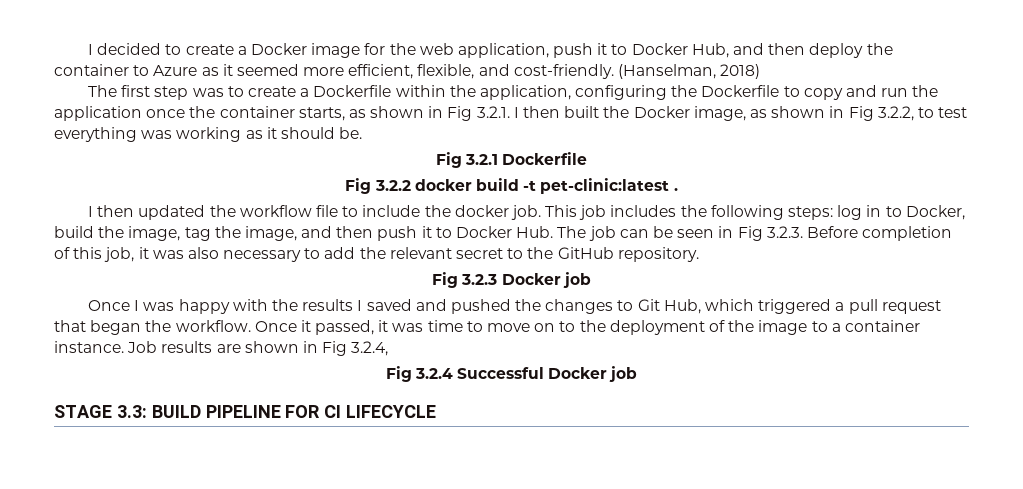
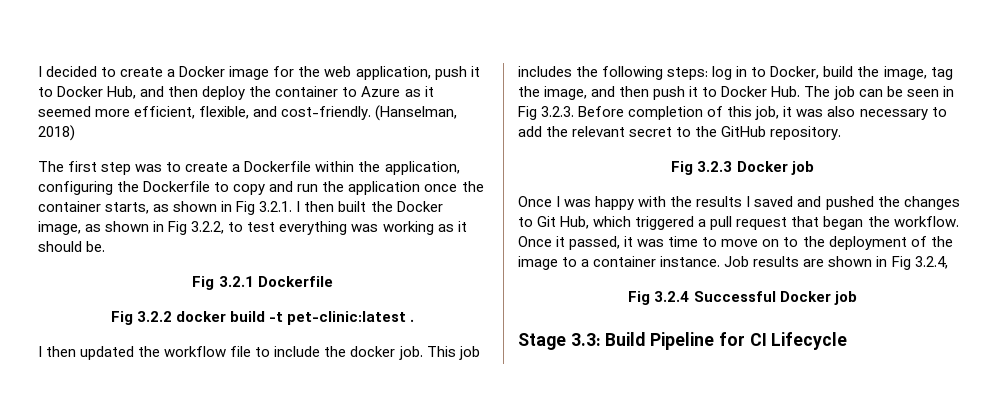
[54,405,437,418] STAGE 3.3: BUILD PIPELINE FOR CI LIFECYCLE -> [518,332,848,350] Stage 3.3: Build Pipeline for CI Lifecycle

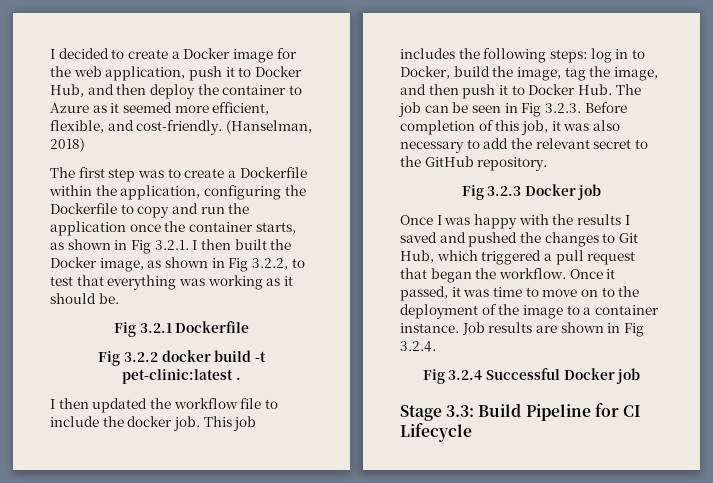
(276, 227) none -> [76,275,104,286] that
[914,256,948,269] 3.2.4, -> [400,341,436,352] 3.2.4.

